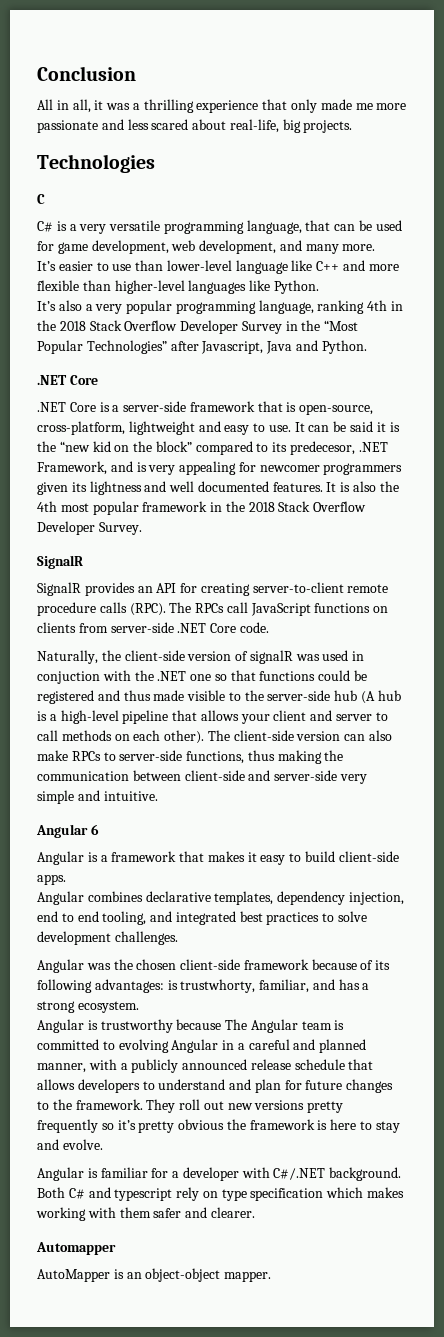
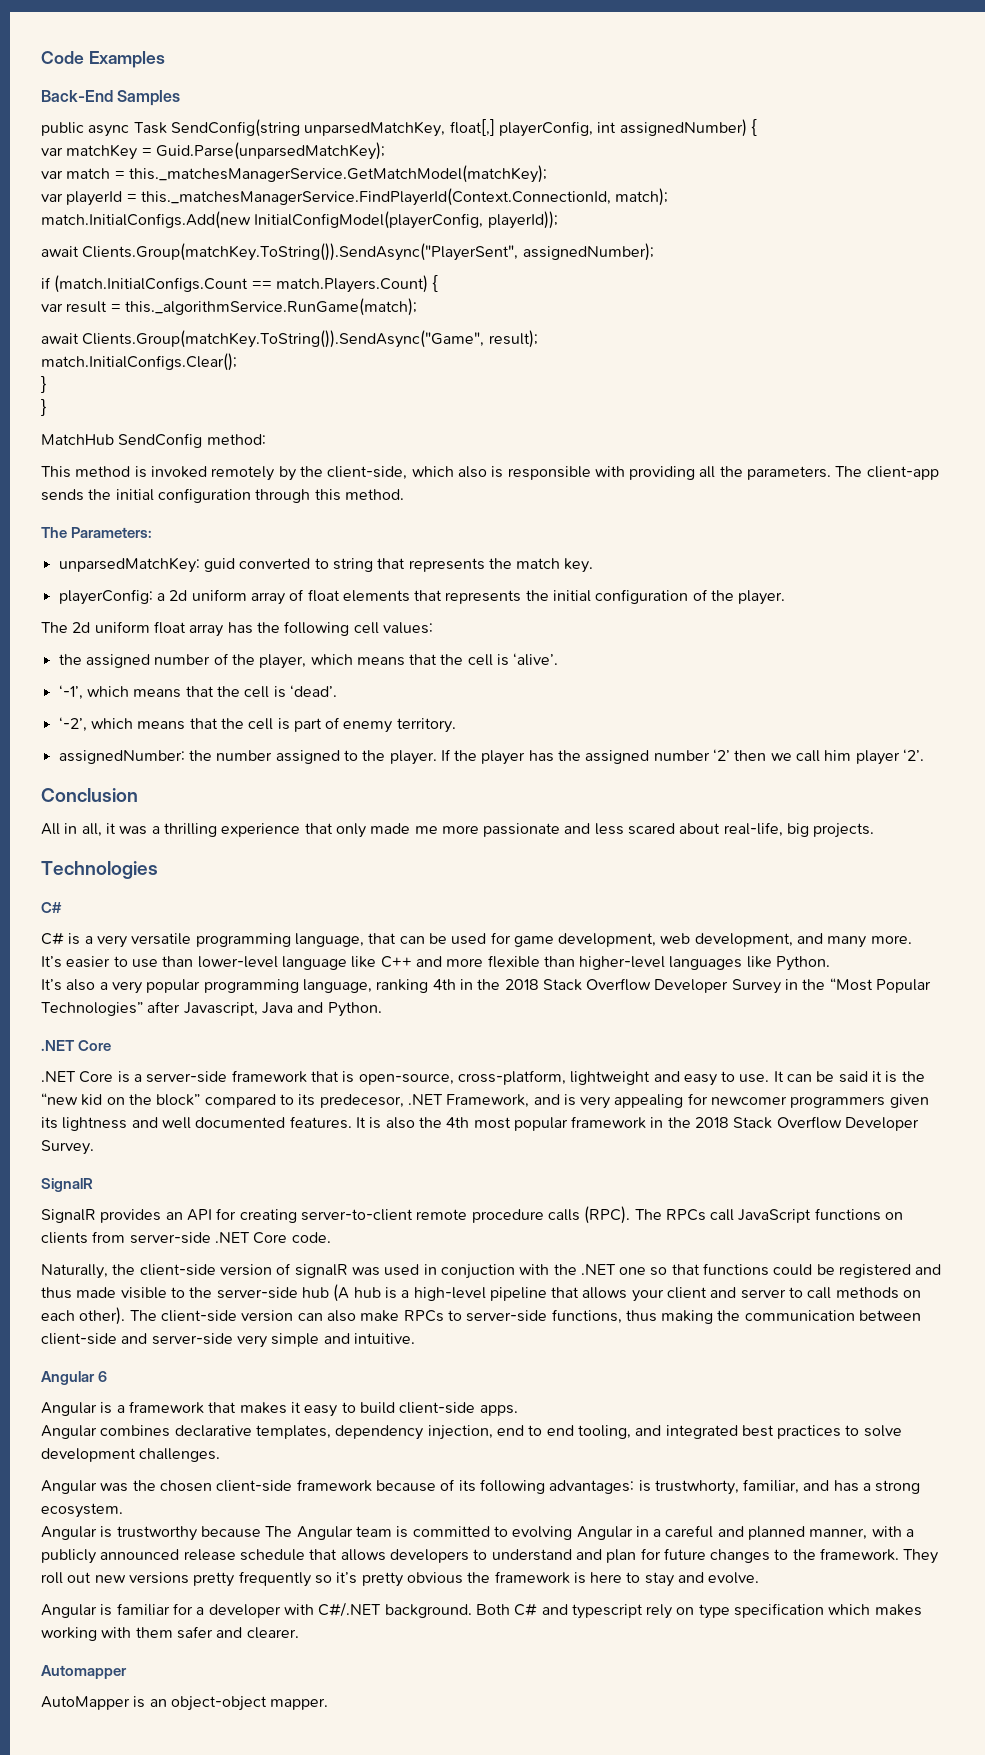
(37, 73) none -> [41,51,165,68] [41,90,181,106] [41,119,757,137] [41,142,385,160] [41,165,547,183] [41,188,669,206] [41,211,558,229] [41,243,654,261] [41,275,439,293] [41,298,417,316] [41,330,538,348] [41,353,237,371] [41,376,47,393] [41,399,47,416] [41,433,266,448] [41,466,939,481] [41,488,404,503] [41,527,153,538] [58,557,594,573] [58,589,786,605] [41,621,433,637] [58,653,559,669] [58,685,337,700] [58,717,456,733] [58,749,925,765] Code Examples // Back-End Samples // public async Task SendConfig(string unparsedMatchKey, float[,] playerConfig, int assignedNumber) { // var matchKey = Guid.Parse(unparsedMatchKey); // var match = this._matchesManagerService.GetMatchModel(matchKey); // var playerId = this._matchesManagerService.FindPlayerId(Context.ConnectionId, match); // match.InitialConfigs.Add(new InitialConfigModel(playerConfig, playerId)); // await Clients.Group(matchKey.ToString()).SendAsync("PlayerSent", assignedNumber); // if (match.InitialConfigs.Count == match.Players.Count) { // var result = this._algorithmService.RunGame(match); // await Clients.Group(matchKey.ToString()).SendAsync("Game", result); // match.InitialConfigs.Clear(); // } // } // MatchHub SendConfig method: // This method is invoked remotely by the client-side, which also is responsible with providing all the parameters. The client-app sends the initial configuration through this method. // The Parameters: // unparsedMatchKey: guid converted to string that represents the match key. // playerConfig: a 2d uniform array of float elements that represents the initial configuration of the player. // The 2d uniform float array has the following cell values: // the assigned number of the player, which means that the cell is ‘alive’. // ‘-1’, which means that the cell is ‘dead’. // ‘-2’, which means that the cell is part of enemy territory. // assignedNumber: the number assigned to the player. If the player has the assigned number ‘2’ then we call him player ‘2’. //
[37,194,45,204] C -> [41,902,62,913] C#

